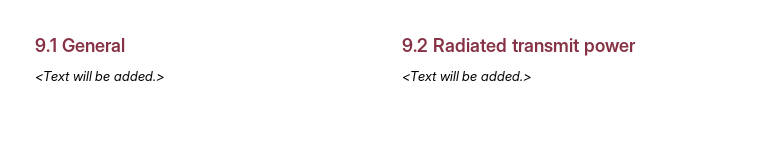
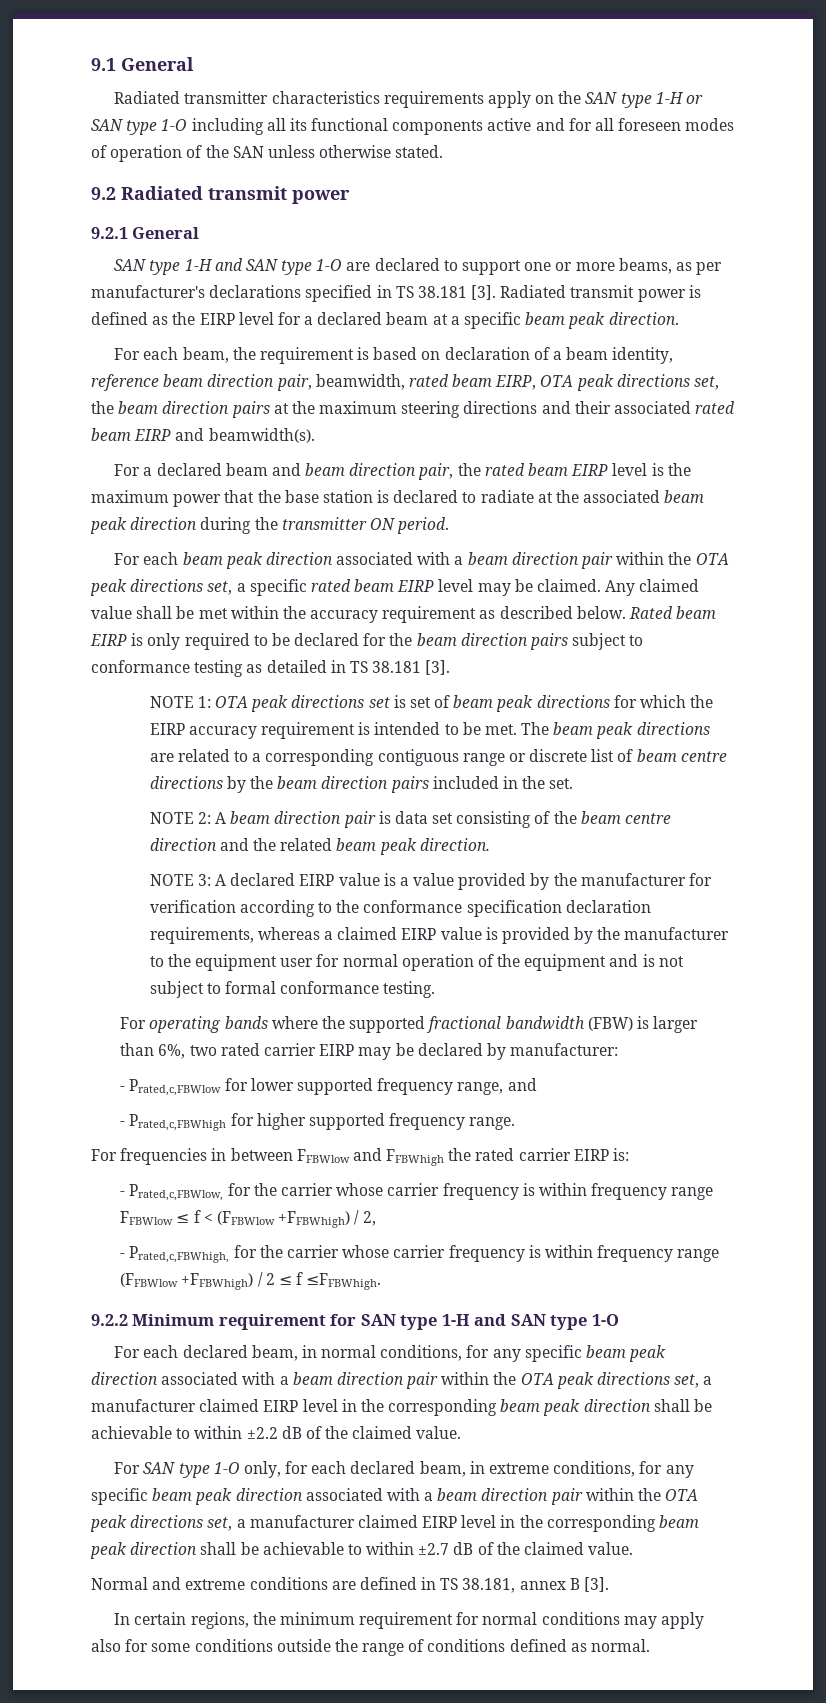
[35,71,164,81] [402,38,636,56] [402,71,531,81] <Text will be added.> // 9.2 Radiated transmit power // <Text will be added.> -> [114,91,704,108] [91,118,735,135] [91,145,444,162] [91,186,350,204] [91,227,200,239] [114,258,723,275] [91,285,701,302] [91,312,679,329] [114,347,674,364] [91,374,720,391] [91,401,736,418] [91,428,315,443] [114,463,691,480] [91,490,705,507] [90,517,450,534] [114,552,729,569] [90,579,700,596] [91,606,717,623] [90,633,644,650] [91,660,451,677] [149,695,714,712] [149,722,710,739] [149,749,727,766] [149,776,574,793] [149,811,671,828] [149,838,490,855] [149,873,712,890] [149,900,651,917] [149,927,730,944] [149,954,684,971] [149,981,436,998] [120,1016,699,1033] [120,1043,619,1060] [120,1078,537,1096] [120,1113,516,1131] [91,1148,630,1166] [120,1183,714,1201] [120,1210,376,1228] [120,1245,720,1263] [120,1272,382,1290] [91,1314,619,1330] [114,1345,667,1362] [91,1372,713,1389] [91,1399,713,1416] [91,1426,462,1439] [114,1461,694,1478] [91,1488,699,1505] [90,1515,700,1532] [90,1542,634,1559] [91,1577,610,1593] [114,1612,705,1629] [91,1639,651,1656] Radiated transmitter characteristics requirements apply on the SAN type 1-H or SAN type 1-O including all its functional components active and for all foreseen modes of operation of the SAN unless otherwise stated. // 9.2 Radiated transmit power // 9.2.1 General // SAN type 1-H and SAN type 1-O are declared to support one or more beams, as per manufacturer's declarations specified in TS 38.181 [3]. Radiated transmit power is defined as the EIRP level for a declared beam at a specific beam peak direction. // For each beam, the requirement is based on declaration of a beam identity, reference beam direction pair, beamwidth, rated beam EIRP, OTA peak directions set, the beam direction pairs at the maximum steering directions and their associated rated beam EIRP and beamwidth(s). // For a declared beam and beam direction pair, the rated beam EIRP level is the maximum power that the base station is declared to radiate at the associated beam peak direction during the transmitter ON period. // For each beam peak direction associated with a beam direction pair within the OTA peak directions set, a specific rated beam EIRP level may be claimed. Any claimed value shall be met within the accuracy requirement as described below. Rated beam EIRP is only required to be declared for the beam direction pairs subject to conformance testing as detailed in TS 38.181 [3]. // NOTE 1: OTA peak directions set is set of beam peak directions for which the EIRP accuracy requirement is intended to be met. The beam peak directions are related to a corresponding contiguous range or discrete list of beam centre directions by the beam direction pairs included in the set. // NOTE 2: A beam direction pair is data set consisting of the beam centre direction and the related beam peak direction. // NOTE 3: A declared EIRP value is a value provided by the manufacturer for verification according to the conformance specification declaration requirements, whereas a claimed EIRP value is provided by the manufacturer to the equipment user for normal operation of the equipment and is not subject to formal conformance testing. // For operating bands where the supported fractional bandwidth (FBW) is larger than 6%, two rated carrier EIRP may be declared by manufacturer: // - Prated,c,FBWlow for lower supported frequency range, and // - Prated,c,FBWhigh for higher supported frequency range. // For frequencies in between FFBWlow and FFBWhigh the rated carrier EIRP is: // - Prated,c,FBWlow, for the carrier whose carrier frequency is within frequency range FFBWlow ≤ f < (FFBWlow +FFBWhigh) / 2, // - Prated,c,FBWhigh, for the carrier whose carrier frequency is within frequency range (FFBWlow +FFBWhigh) / 2 ≤ f ≤FFBWhigh. // 9.2.2 Minimum requirement for SAN type 1-H and SAN type 1-O // For each declared beam, in normal conditions, for any specific beam peak direction associated with a beam direction pair within the OTA peak directions set, a manufacturer claimed EIRP level in the corresponding beam peak direction shall be achievable to within ±2.2 dB of the claimed value. // For SAN type 1-O only, for each declared beam, in extreme conditions, for any specific beam peak direction associated with a beam direction pair within the OTA peak directions set, a manufacturer claimed EIRP level in the corresponding beam peak direction shall be achievable to within ±2.7 dB of the claimed value. // Normal and extreme conditions are defined in TS 38.181, annex B [3]. // In certain regions, the minimum requirement for normal conditions may apply also for some conditions outside the range of conditions defined as normal.

